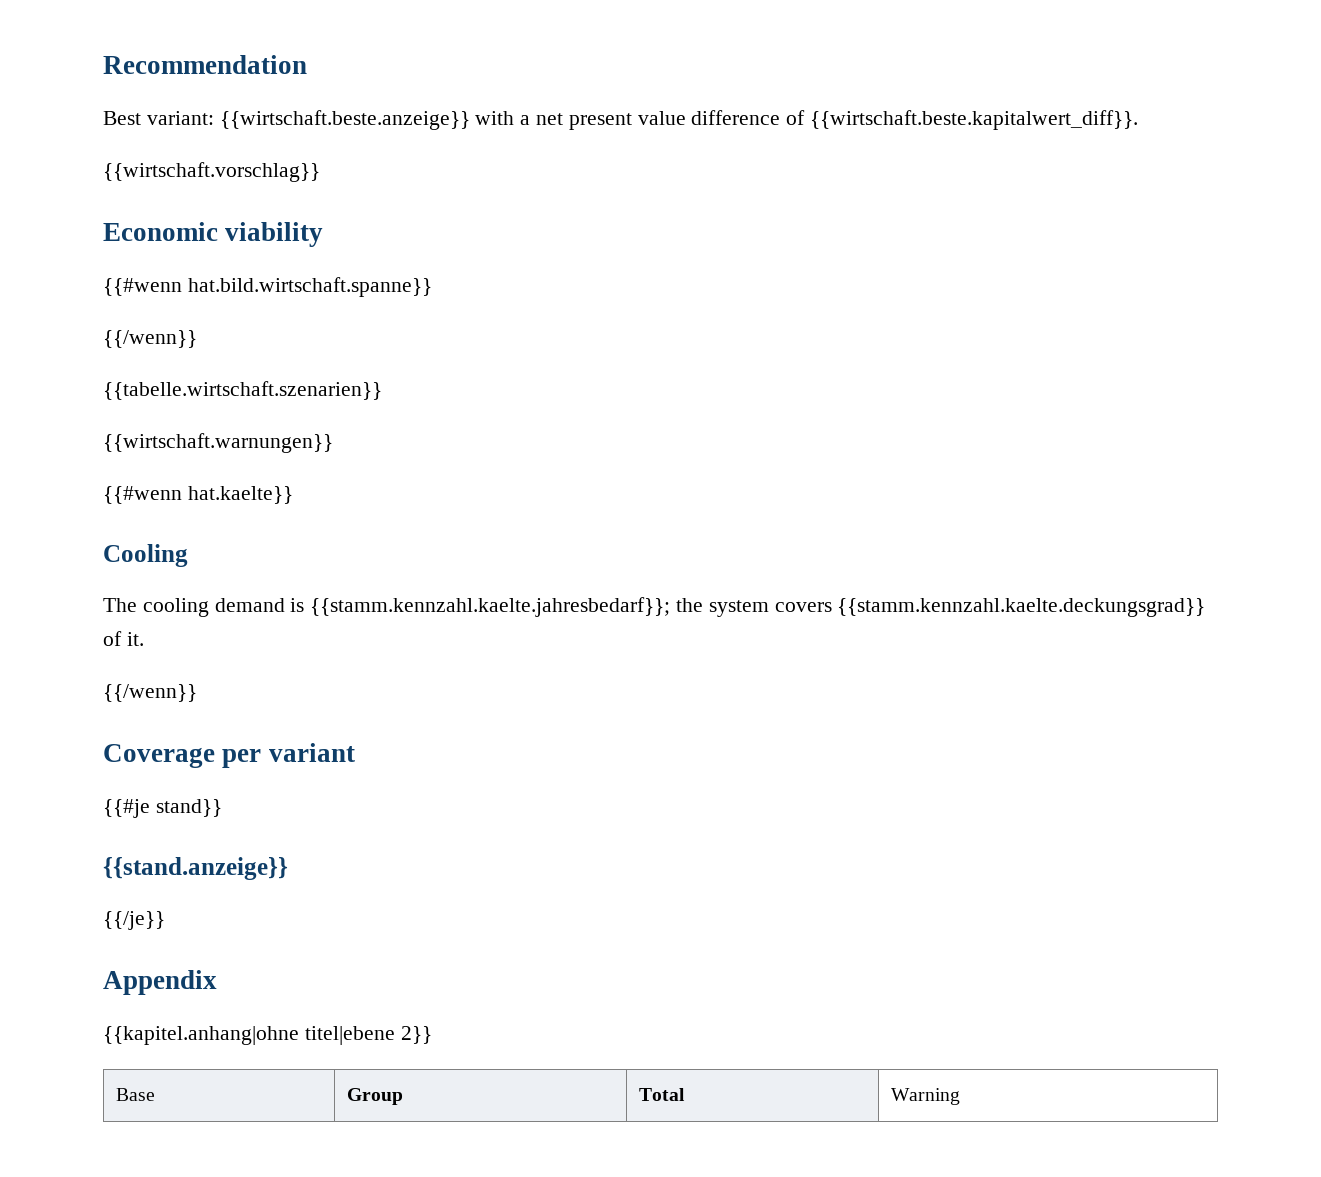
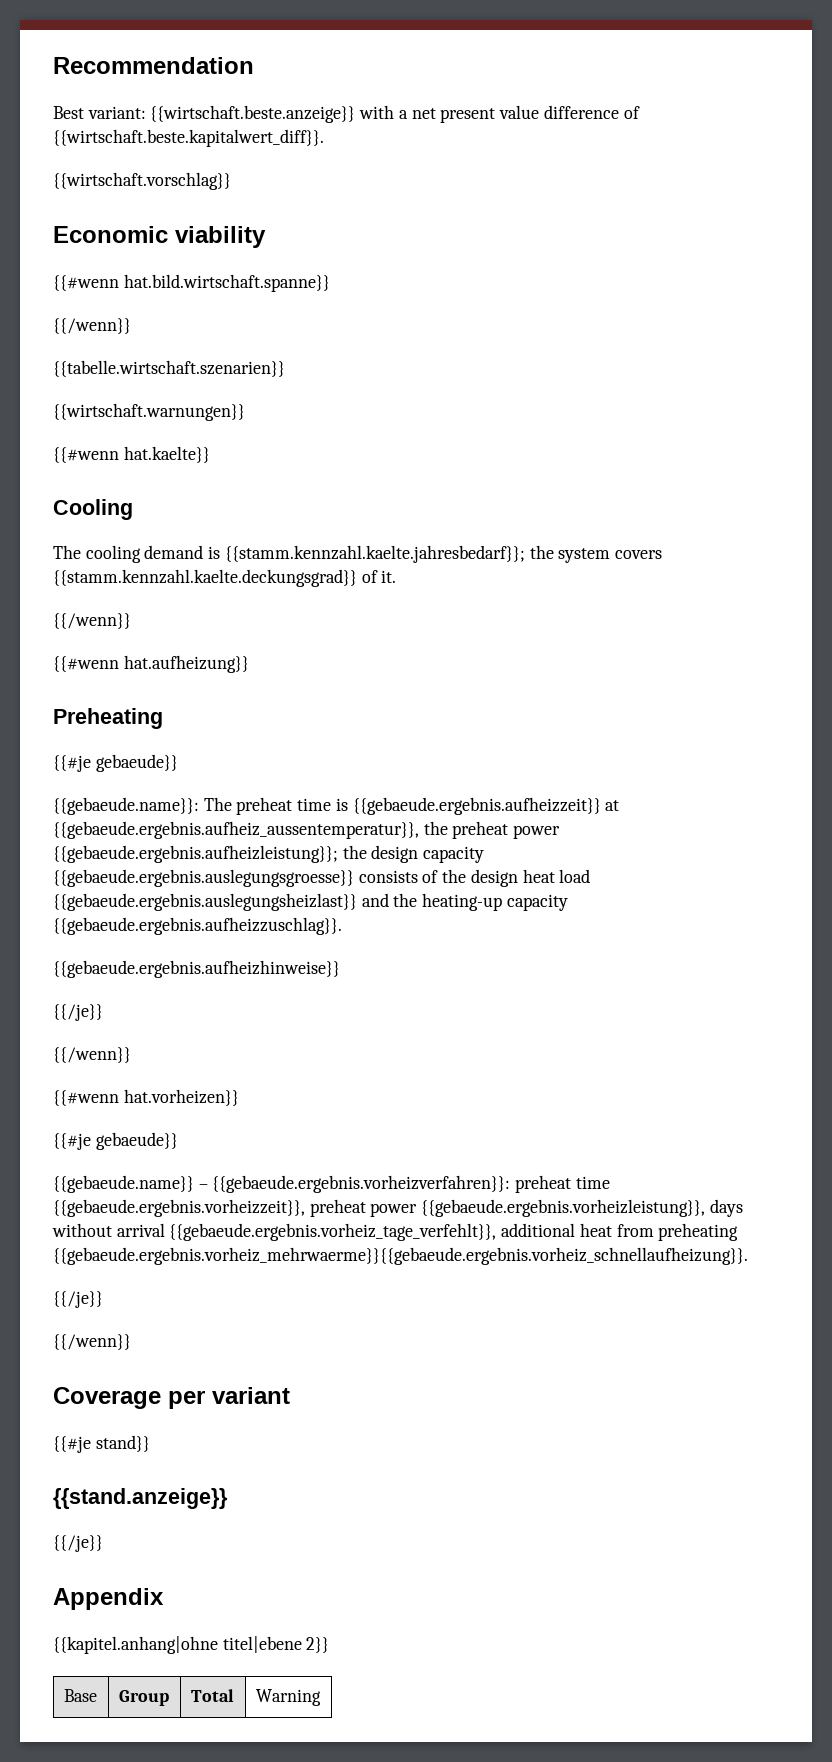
(197, 693) none -> [53,655,249,673] [53,708,163,729] [53,754,178,772] [53,797,620,815] [53,821,561,839] [53,845,485,863] [53,869,591,887] [53,893,568,911] [53,917,342,935] [53,960,340,978] [53,1004,103,1021] [53,1047,131,1063] [53,1089,239,1106] [53,1132,178,1150] [53,1175,610,1193] [53,1199,743,1217] [52,1223,739,1241] [53,1247,748,1265] [53,1291,103,1308] [53,1334,131,1350] // {{#wenn hat.aufheizung}} // Preheating // {{#je gebaeude}} // {{gebaeude.name}}: The preheat time is {{gebaeude.ergebnis.aufheizzeit}} at {{gebaeude.ergebnis.aufheiz_aussentemperatur}}, the preheat power {{gebaeude.ergebnis.aufheizleistung}}; the design capacity {{gebaeude.ergebnis.auslegungsgroesse}} consists of the design heat load {{gebaeude.ergebnis.auslegungsheizlast}} and the heating-up capacity {{gebaeude.ergebnis.aufheizzuschlag}}. // {{gebaeude.ergebnis.aufheizhinweise}} // {{/je}} // {{/wenn}} // {{#wenn hat.vorheizen}} // {{#je gebaeude}} // {{gebaeude.name}} – {{gebaeude.ergebnis.vorheizverfahren}}: preheat time {{gebaeude.ergebnis.vorheizzeit}}, preheat power {{gebaeude.ergebnis.vorheizleistung}}, days without arrival {{gebaeude.ergebnis.vorheiz_tage_verfehlt}}, additional heat from preheating {{gebaeude.ergebnis.vorheiz_mehrwaerme}}{{gebaeude.ergebnis.vorheiz_schnellaufheizung}}. // {{/je}} // {{/wenn}}

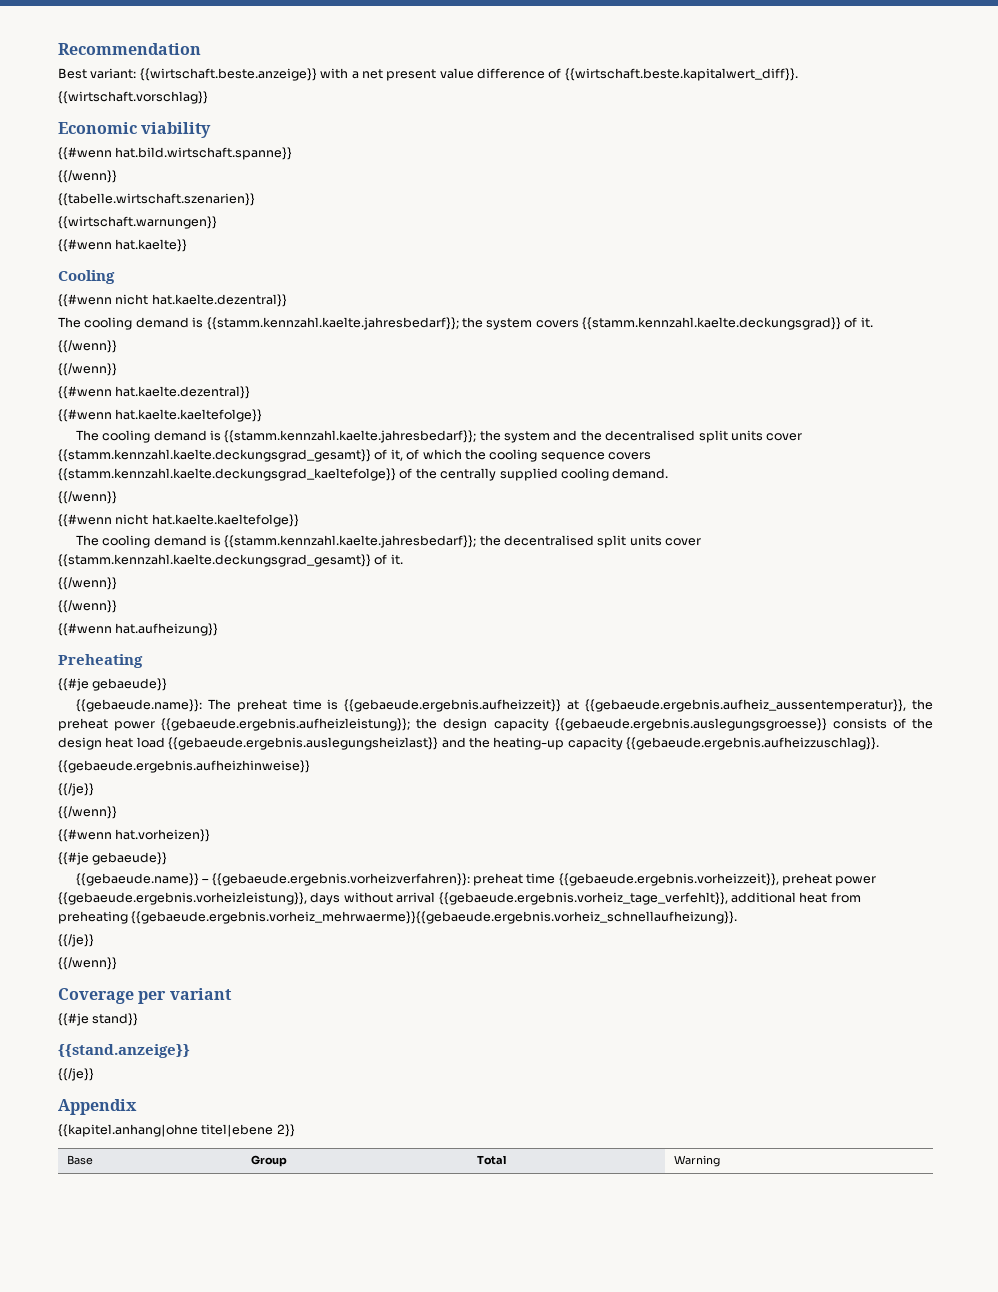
(133, 509) none -> [58,294,287,307] // {{#wenn nicht hat.kaelte.dezentral}}
(131, 621) none -> [58,363,117,376] [58,386,251,399] [58,409,263,422] [75,430,803,443] [58,449,651,462] [58,468,669,481] [58,491,117,504] [58,514,299,527] [75,535,702,548] [58,554,403,567] [58,577,117,590] [58,600,117,613] // {{/wenn}} // {{#wenn hat.kaelte.dezentral}} // {{#wenn hat.kaelte.kaeltefolge}} // The cooling demand is {{stamm.kennzahl.kaelte.jahresbedarf}}; the system and the decentralised split units cover {{stamm.kennzahl.kaelte.deckungsgrad_gesamt}} of it, of which the cooling sequence covers {{stamm.kennzahl.kaelte.deckungsgrad_kaeltefolge}} of the centrally supplied cooling demand. // {{/wenn}} // {{#wenn nicht hat.kaelte.kaeltefolge}} // The cooling demand is {{stamm.kennzahl.kaelte.jahresbedarf}}; the decentralised split units cover {{stamm.kennzahl.kaelte.deckungsgrad_gesamt}} of it. // {{/wenn}} // {{/wenn}}

